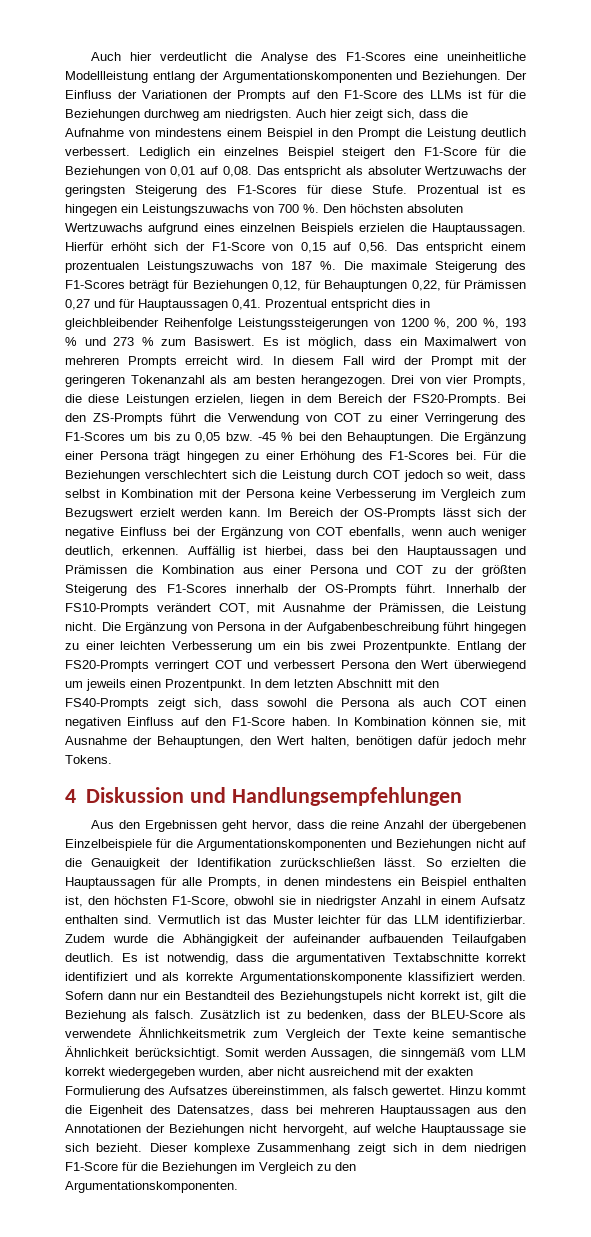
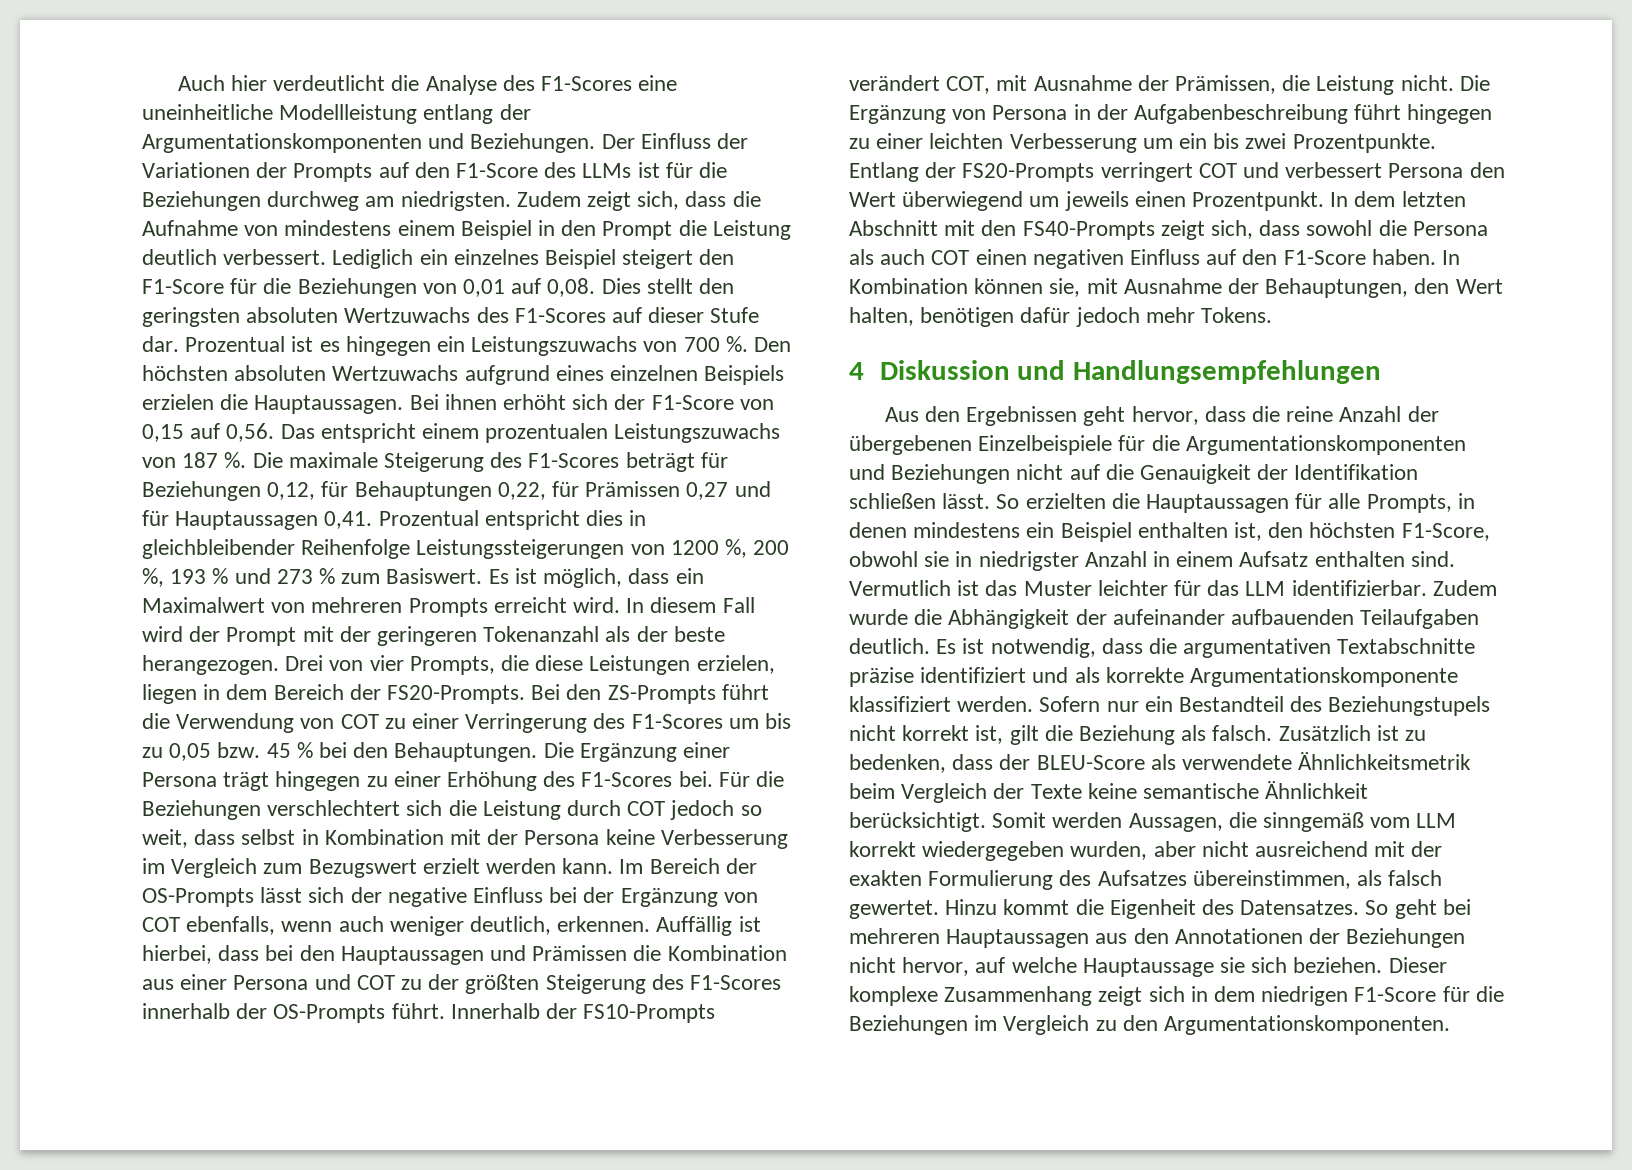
[296,109,352,118] Auch hier -> [516,191,581,207] Zudem
[256,166,527,178] [65,185,407,197] Das entspricht als absoluter Wertzuwachs der geringsten Steigerung des F1-Scores für diese Stufe. -> [601,278,735,294] [142,307,760,327] [142,336,179,352] Dies stellt den geringsten absoluten Wertzuwachs des F1-Scores auf dieser Stufe dar.
[65,242,104,251] Hierfür -> [409,394,497,410] Bei ihnen
[232,375,296,384] am besten -> [636,626,725,642] der beste
[258,432,276,441] -45 -> [266,743,291,758] 45
[280,858,375,867] zurückschließen -> [849,493,936,509] schließen
[486,953,526,962] korrekt -> [849,667,914,687] präzise
[107,991,136,1000] dann -> (1101, 704) none
[253,1031,279,1038] zum -> [849,783,895,799] beim
[177,1105,290,1116] Datensatzes, dass -> [1240,899,1437,919] Datensatzes. So geht
[282,1124,348,1136] hervorgeht, -> [902,957,970,976] hervor,
[96,1143,143,1152] bezieht. -> [1293,957,1383,973] beziehen.

